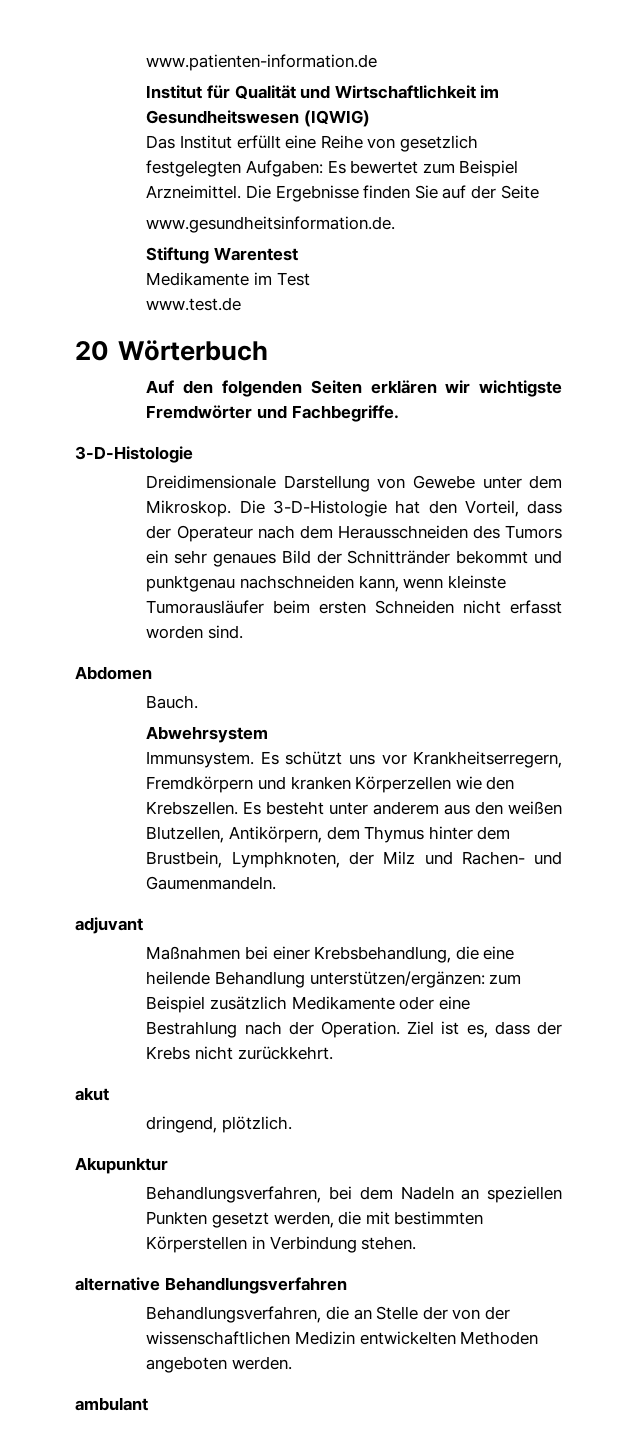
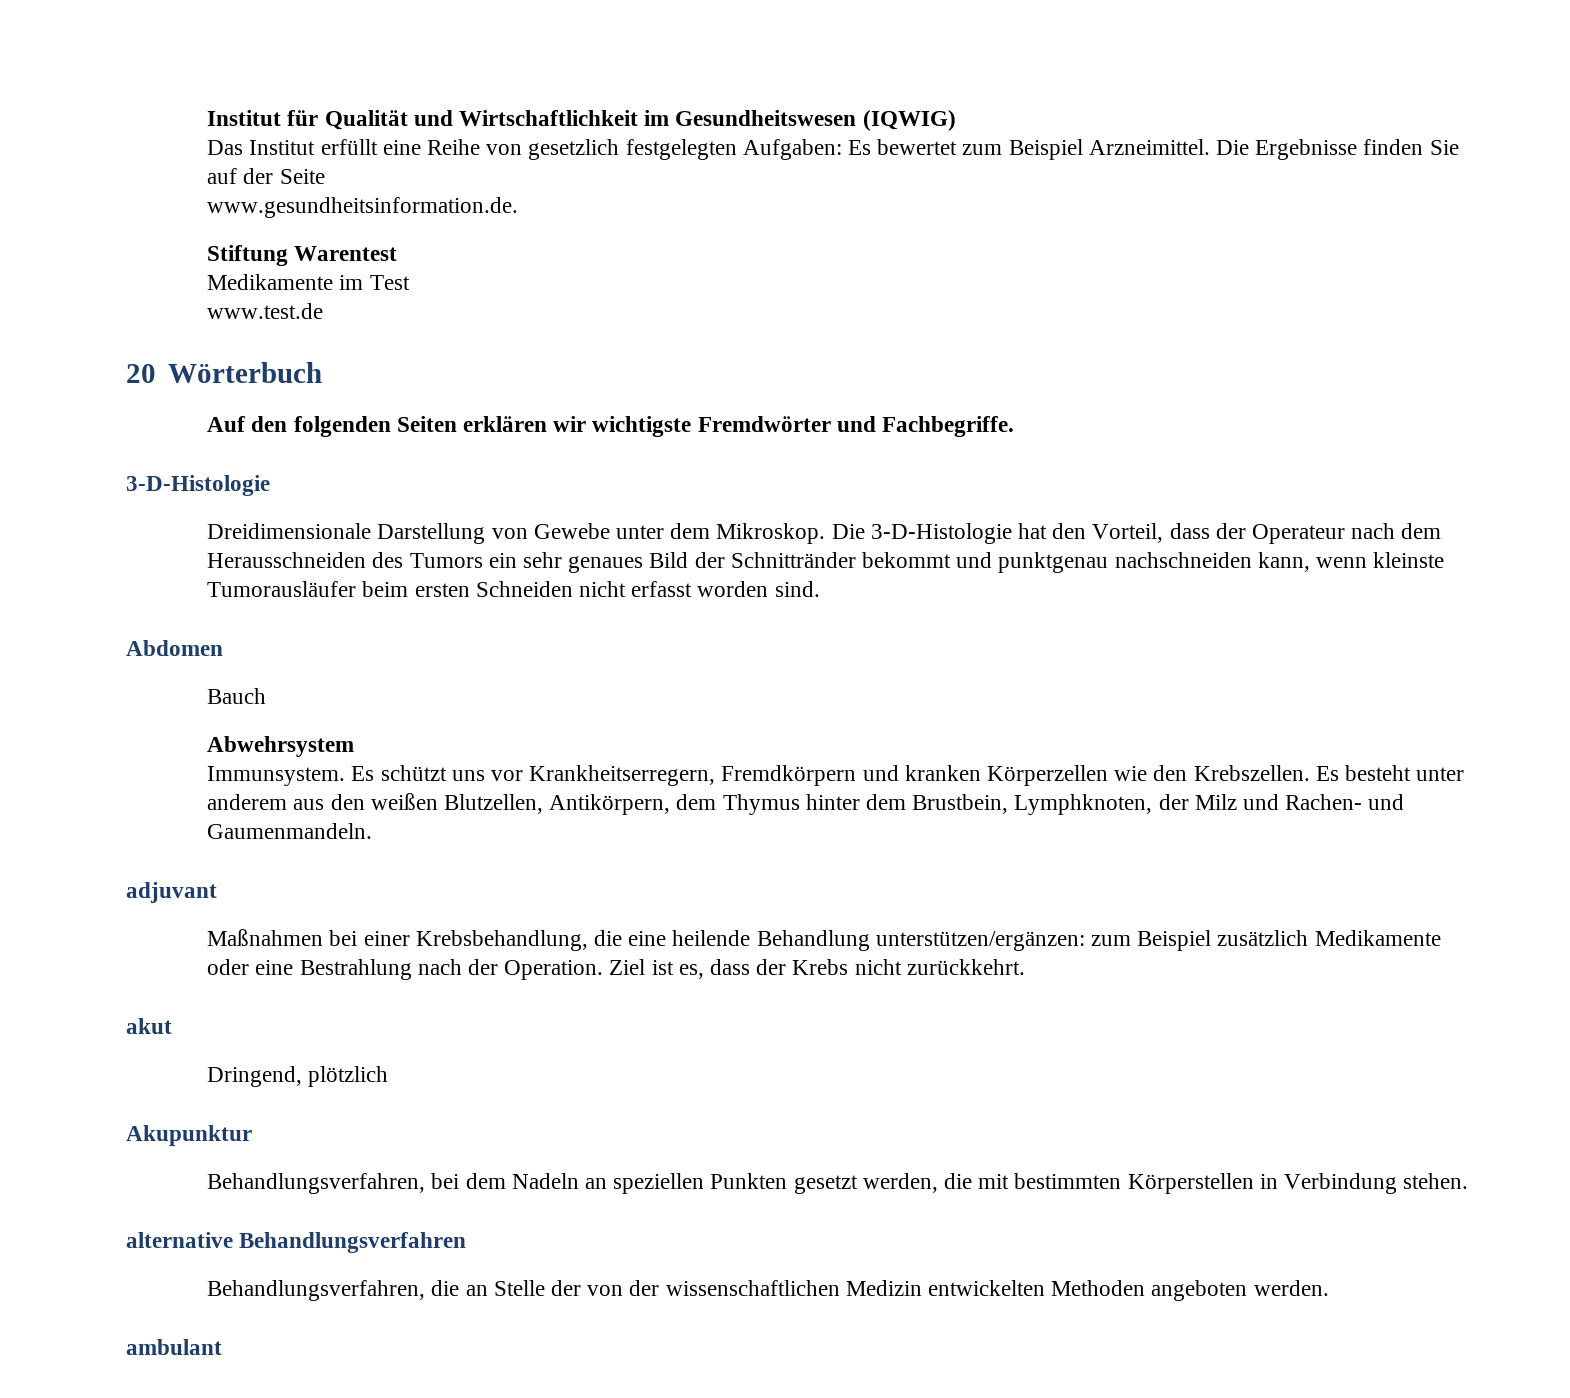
[146,54,378,71] www.patienten-information.de // -> (207, 118) none
[146,695,199,709] Bauch. -> [207,688,267,704] Bauch
[146,1116,293,1133] dringend, plötzlich. -> [207,1066,389,1087] Dringend, plötzlich

